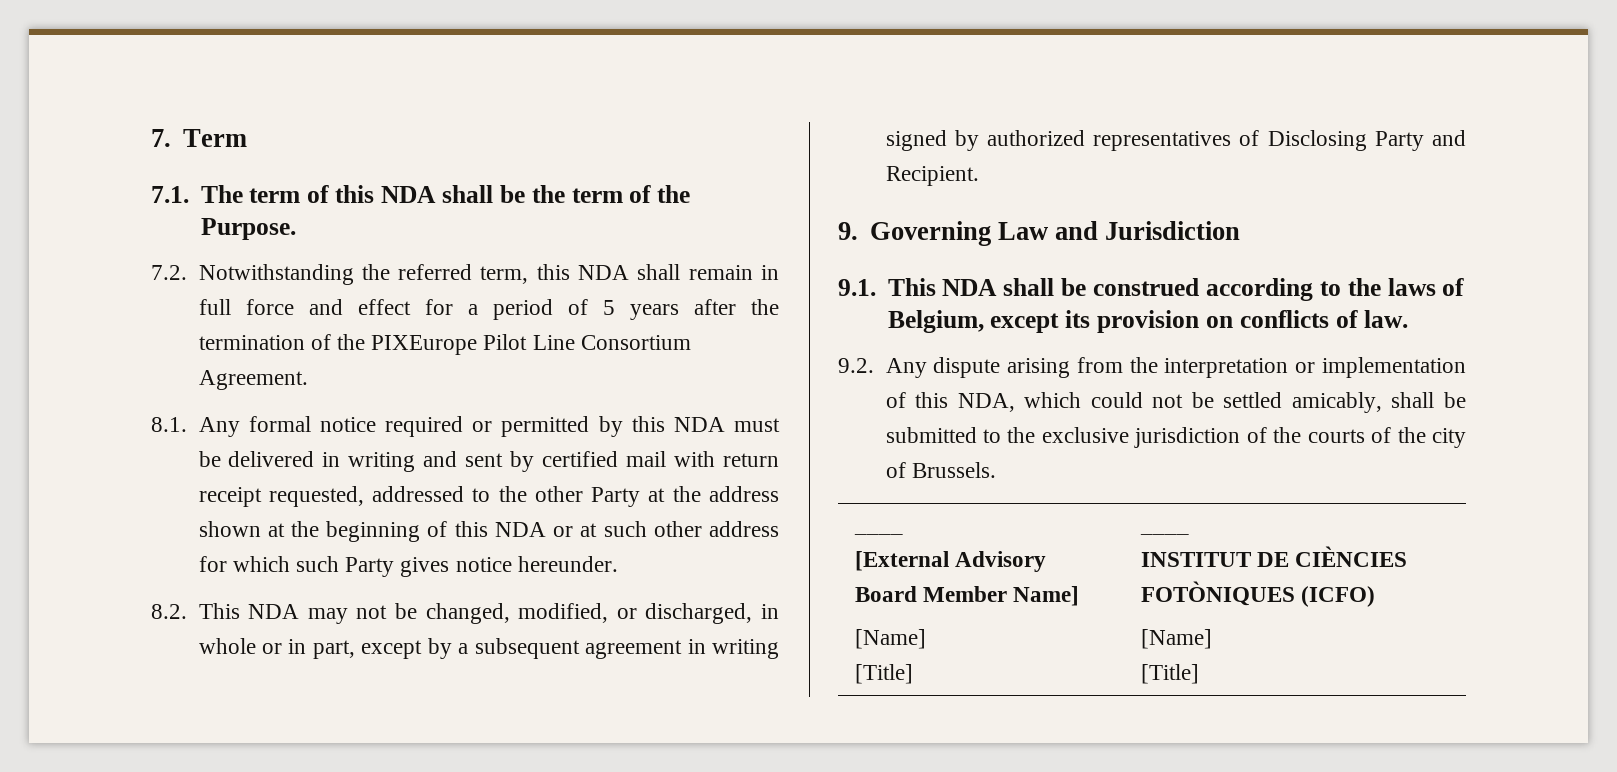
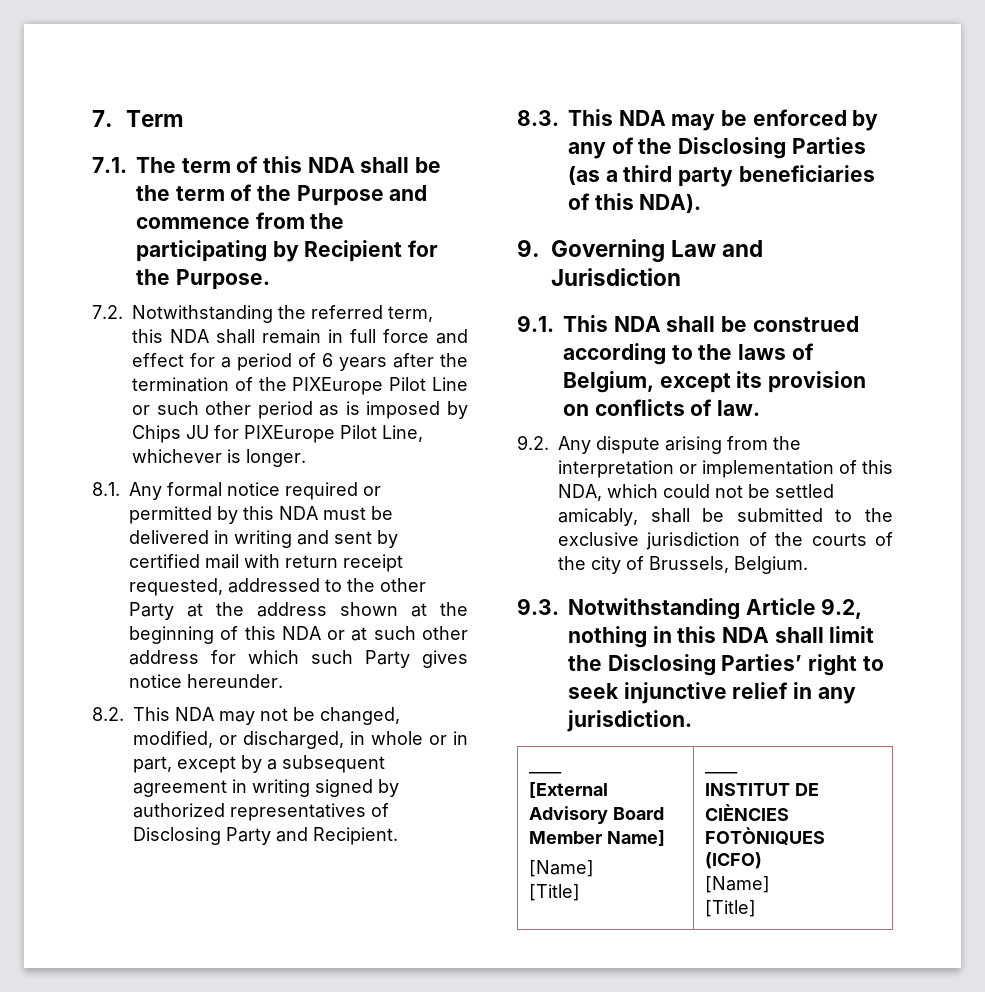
(691, 194) none -> [296,185,428,206] [136,212,345,229] [136,240,439,262] [136,269,170,285] Purpose and commence from the participating by Recipient for the
[602,300,615,315] 5 -> [322,353,333,367] 6
[580,335,691,350] [198,370,308,390] Consortium Agreement. -> [132,401,468,419] [132,425,423,443] [132,449,306,467] or such other period as is imposed by Chips JU for PIXEurope Pilot Line, whichever is longer.
(979, 176) none -> [517,109,879,131] [568,137,866,159] [568,165,875,187] [568,193,702,213] // 8.3. This NDA may be enforced by any of the Disclosing Parties (as a third party beneficiaries of this NDA).
[911,462,996,478] Brussels. -> [649,556,808,574] [517,598,863,620] [568,626,875,648] [568,654,884,676] [568,682,856,704] [567,710,692,732] Brussels, Belgium. // 9.3. Notwithstanding Article 9.2, nothing in this NDA shall limit the Disclosing Parties’ right to seek injunctive relief in any jurisdiction.

